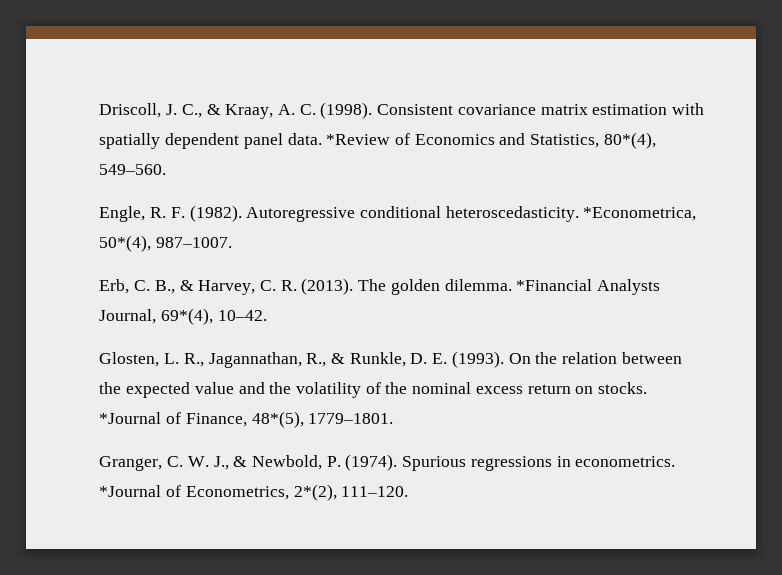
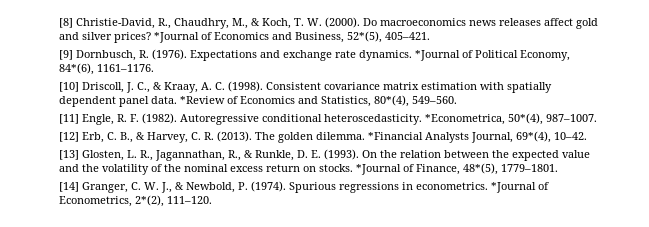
(99, 110) none -> [58,17,598,29] [58,31,430,43] [58,49,570,61] [58,63,154,75] [58,82,79,92] [8] Christie-David, R., Chaudhry, M., & Koch, T. W. (2000). Do macroeconomics news releases affect gold and silver prices? *Journal of Economics and Business, 52*(5), 405–421. // [9] Dornbusch, R. (1976). Expectations and exchange rate dynamics. *Journal of Political Economy, 84*(6), 1161–1176. // [10]
(167, 169) none -> [58,114,79,124] [11]
(233, 242) none -> [58,132,79,142] [12]
(267, 315) none -> [58,150,79,160] [13]
(394, 418) none -> [58,182,79,192] [14]

